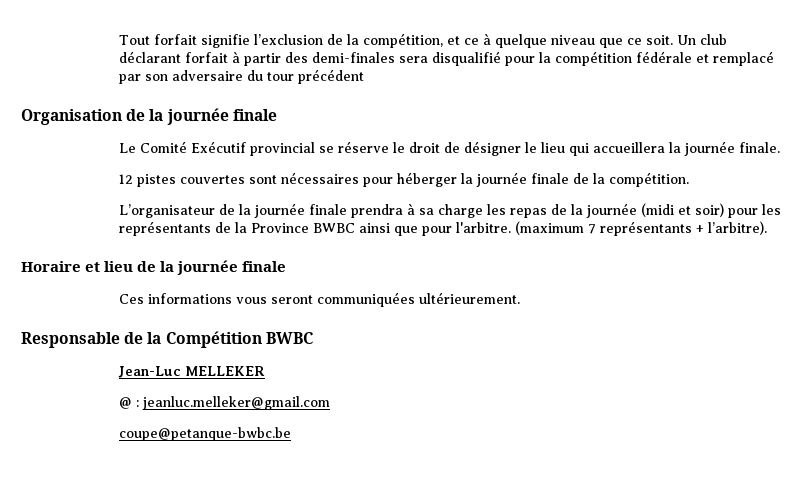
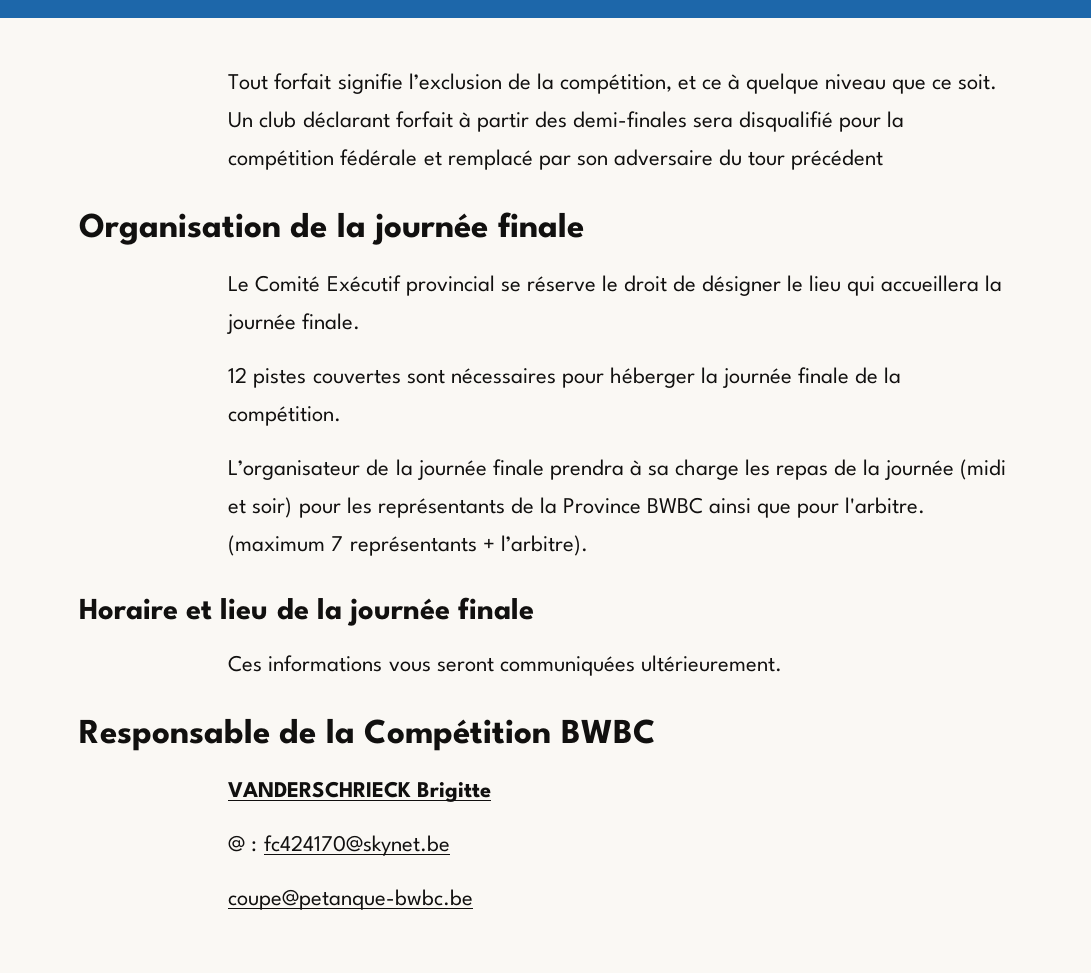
[118,366,266,378] Jean-Luc MELLEKER -> [228,781,492,802] VANDERSCHRIECK Brigitte
[142,396,331,410] jeanluc.melleker@gmail.com -> [263,835,450,856] fc424170@skynet.be

